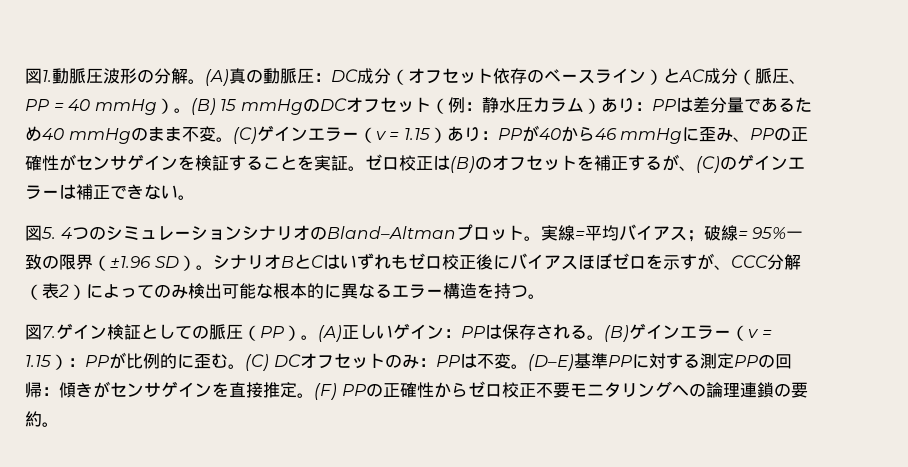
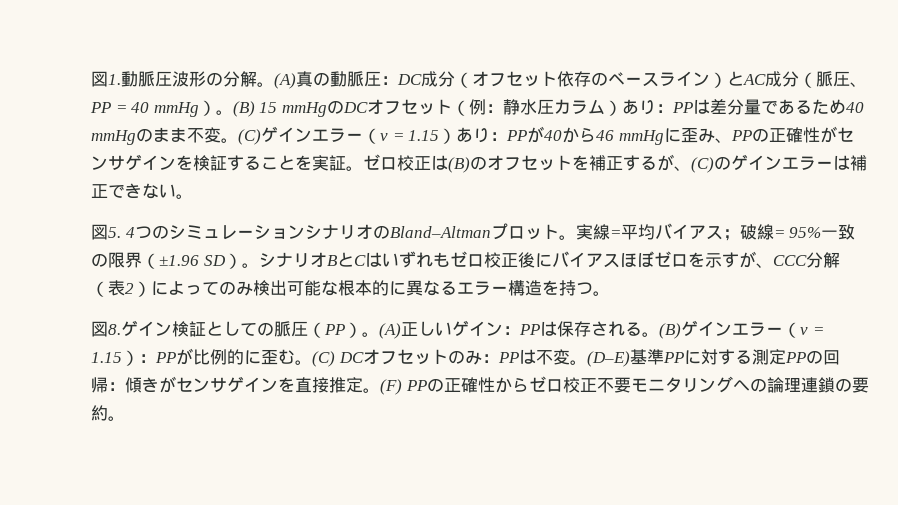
[42,326,56,338] 7. -> [108,324,121,335] 8.

